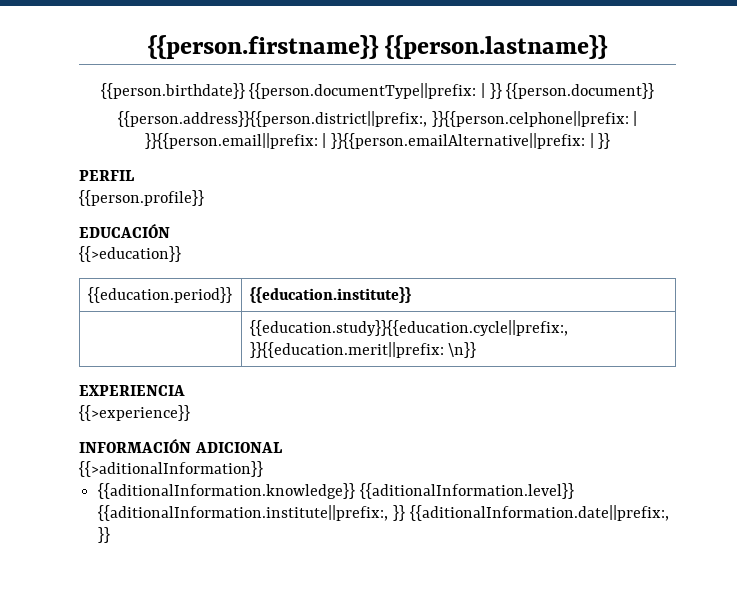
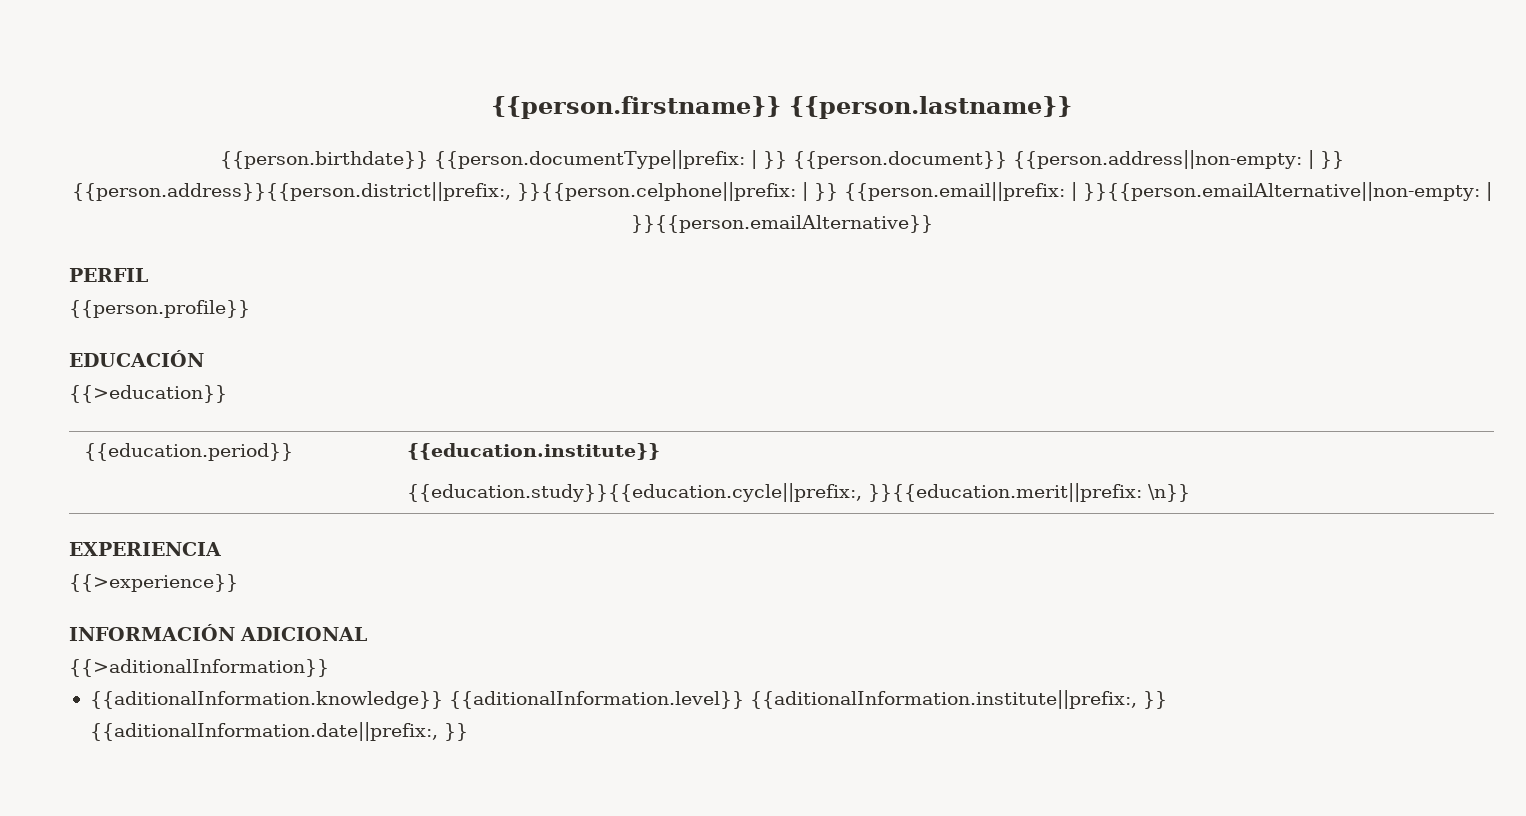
[117,111,638,127] [144,133,611,149] // {{person.address}}{{person.district||prefix:, }}{{person.celphone||prefix: | }}{{person.email||prefix: | }}{{person.emailAlternative||prefix: | }} -> [1012,150,1344,169] [71,182,1492,201] [630,215,933,233] {{person.address||non-empty: | }} {{person.address}}{{person.district||prefix:, }}{{person.celphone||prefix: | }} {{person.email||prefix: | }}{{person.emailAlternative||non-empty: | }}{{person.emailAlternative}}

